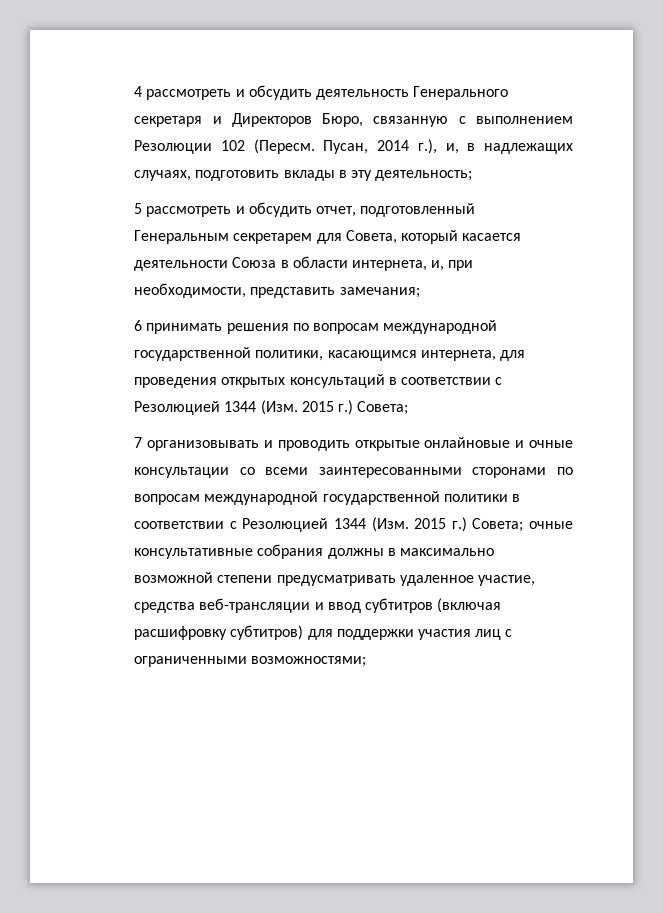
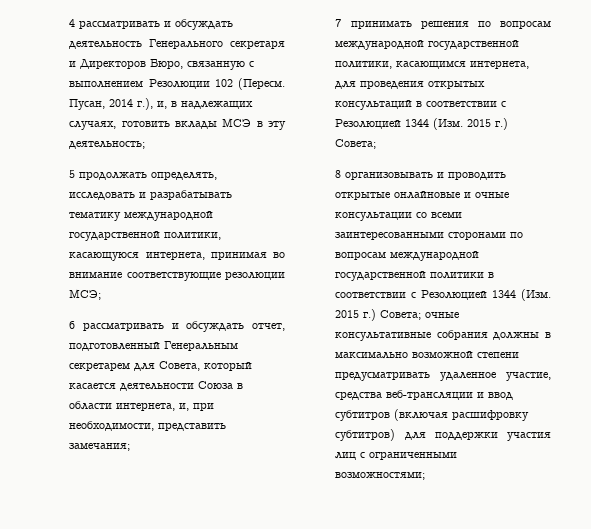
[146,85,312,100] рассмотреть и обсудить -> [79,19,234,30] рассматривать и обсуждать
[195,170,335,181] подготовить вклады -> [121,118,252,129] готовить вклады МСЭ
[146,202,312,217] рассмотреть и обсудить -> [79,172,218,180] [69,190,233,200] [69,211,214,221] [69,231,222,241] [69,251,285,261] [69,271,285,281] [69,289,102,300] [69,321,245,332] продолжать определять, исследовать и разрабатывать тематику международной государственной политики, касающуюся интернета, принимая во внимание соответствующие резолюции МСЭ; // 6 рассматривать и обсуждать
[134,320,143,331] 6 -> [335,19,342,27] 7
[134,437,143,448] 7 -> [335,170,342,178] 8

